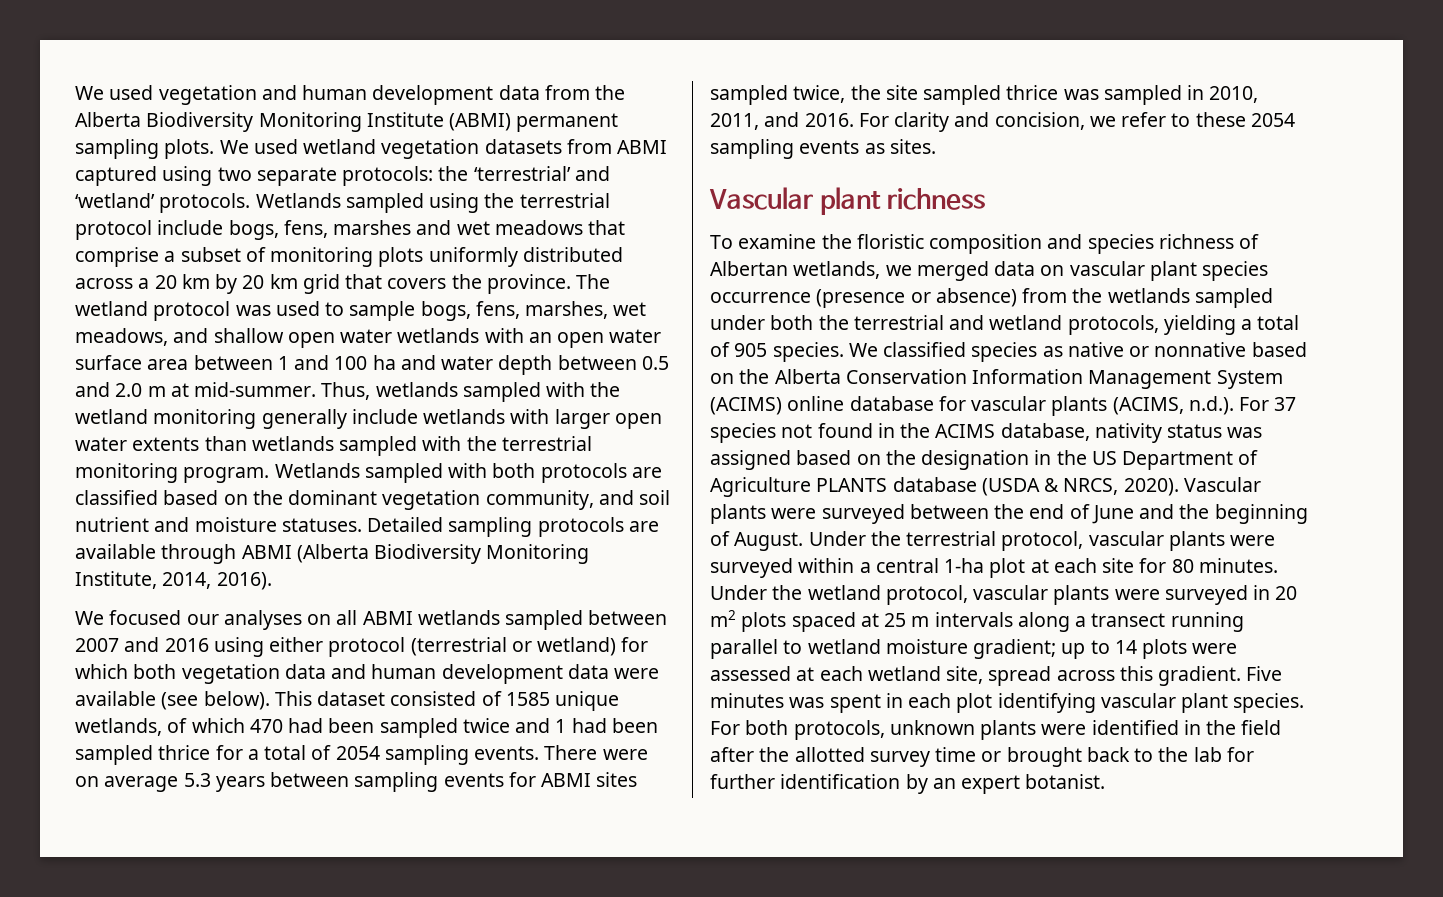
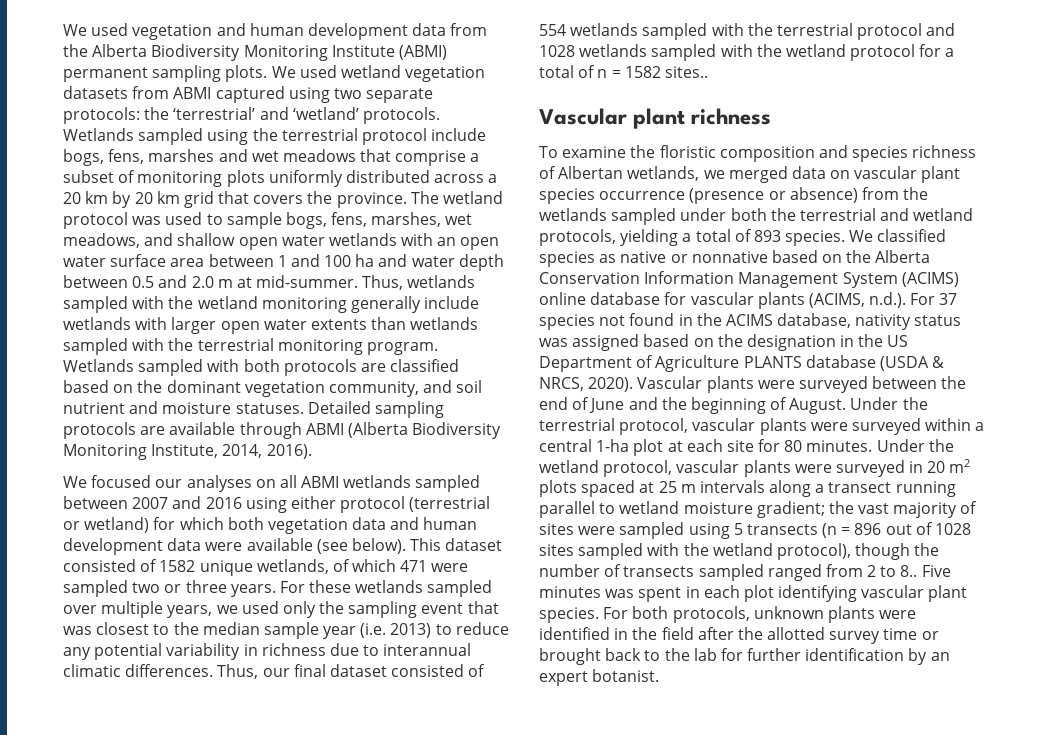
[505,692,550,706] 1585 -> [159,560,196,572] 1582
[249,718,658,738] [75,745,648,765] [75,772,638,792] [710,85,1259,105] [710,112,1295,132] [710,139,936,159] 470 had been sampled twice and 1 had been sampled thrice for a total of 2054 sampling events. There were on average 5.3 years between sampling events for ABMI sites sampled twice, the site sampled thrice was sampled in 2010, 2011, and 2016. For clarity and concision, we refer to these 2054 sampling events as sites. -> [400,560,469,572] [63,580,493,597] [63,601,499,618] [63,622,509,639] [63,643,472,660] [63,664,486,679] [539,23,956,40] [539,44,955,61] [539,65,708,78] 471 were sampled two or three years. For these wetlands sampled over multiple years, we used only the sampling event that was closest to the median sample year (i.e. 2013) to reduce any potential variability in richness due to interannual climatic differences. Thus, our final dataset consisted of 554 wetlands sampled with the terrestrial protocol and 1028 wetlands sampled with the wetland protocol for a total of n = 1582 sites..
[734,343,768,357] 905 -> [753,230,781,242] 893
[1061,639,1238,659] [710,666,1242,686] up to 14 plots were assessed at each wetland site, spread across this gradient. -> [828,501,978,518] [539,522,972,539] [539,543,940,560] [539,564,918,581] the vast majority of sites were sampled using 5 transects (n = 896 out of 1028 sites sampled with the wetland protocol), though the number of transects sampled ranged from 2 to 8..

